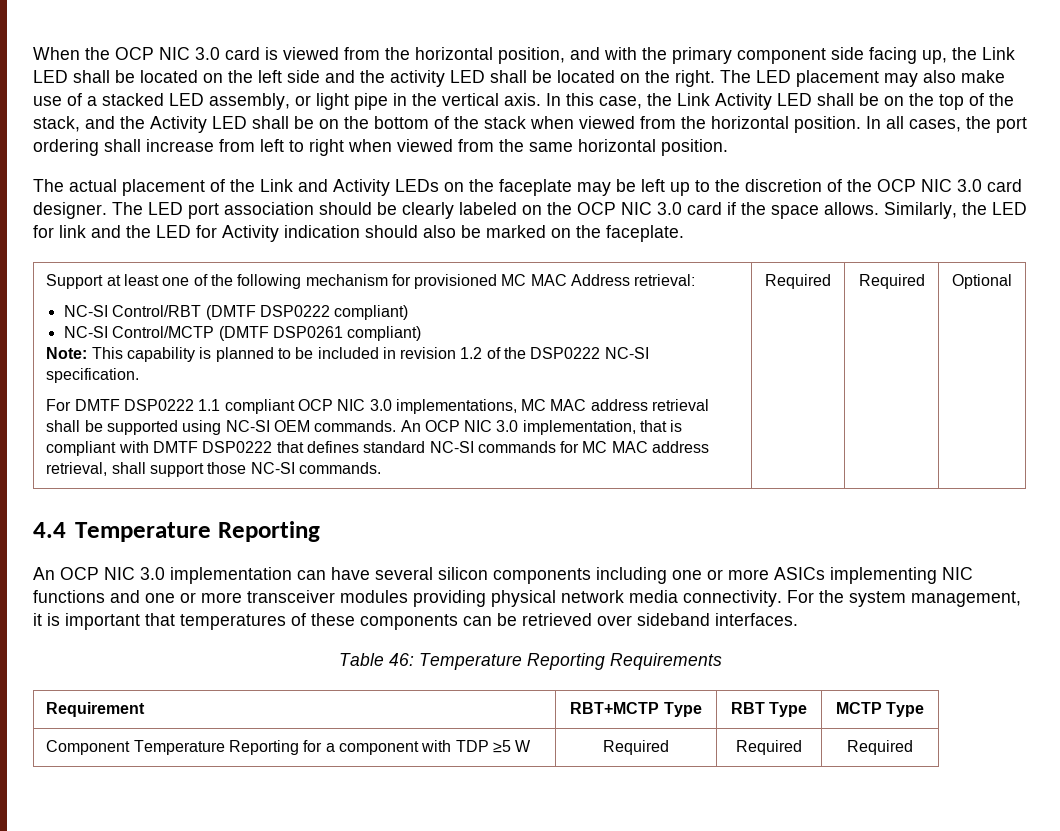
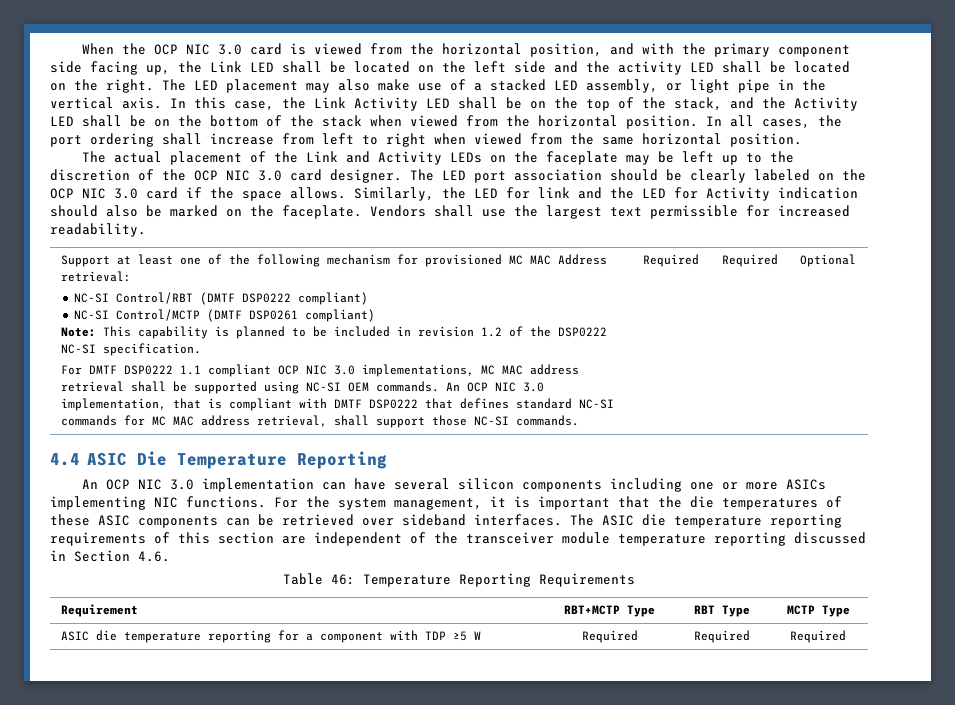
(684, 233) none -> [370,205,850,219] [50,223,146,237] Vendors shall use the largest text permissible for increased readability.
(66, 530) none -> [86,451,167,466] ASIC Die
[33,590,782,607] functions and one or more transceiver modules providing physical network media connectivity. -> [186,496,266,508] functions.
(175, 619) none -> [658,496,714,508] the die
(355, 619) none -> [98,515,130,526] ASIC
(798, 619) none -> [570,514,842,528] [50,532,866,546] [50,550,170,562] The ASIC die temperature reporting requirements of this section are independent of the transceiver module temperature reporting discussed in Section 4.6.
[46,740,299,755] Component Temperature Reporting -> [60,630,271,643] ASIC die temperature reporting

